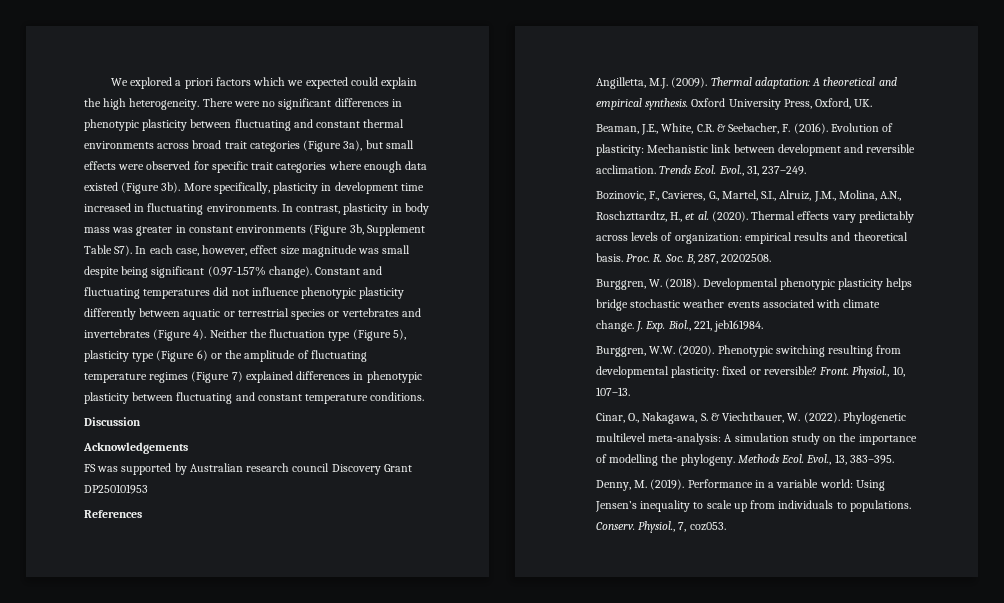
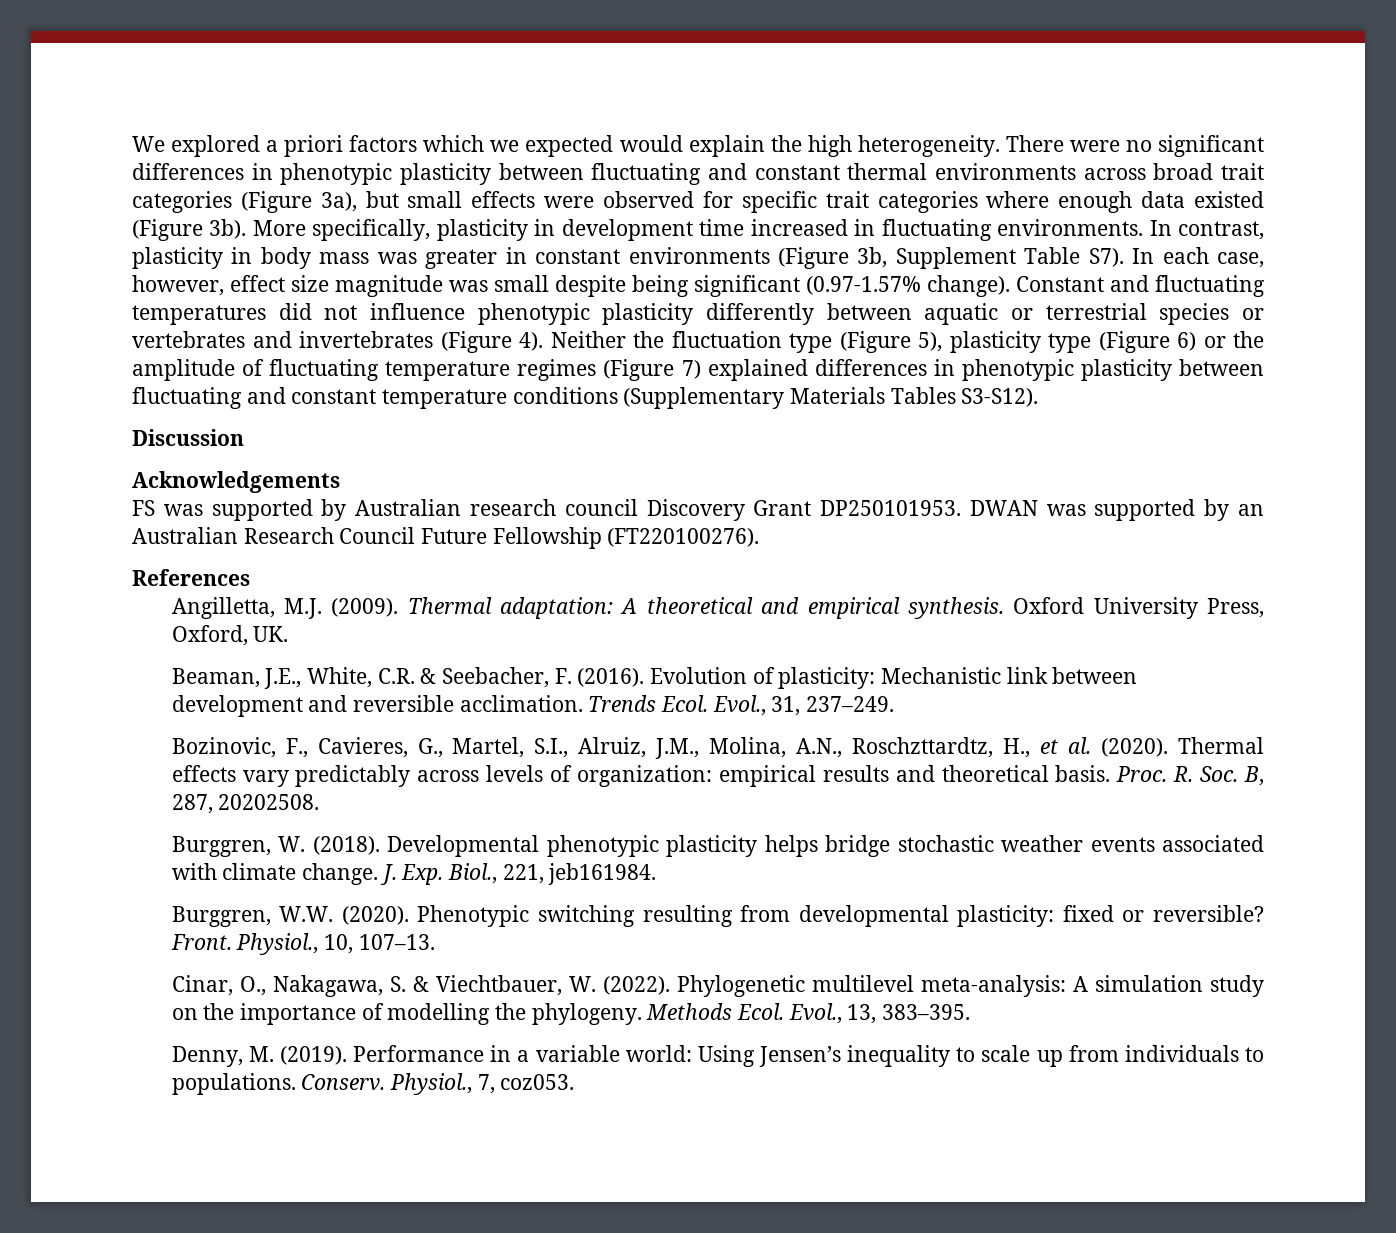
[350,77,378,86] could -> [619,135,683,152] would
[370,392,425,401] conditions. -> [512,387,1039,409] conditions (Supplementary Materials Tables S3-S12).
[84,484,148,494] DP250101953 -> [820,499,1264,521] [132,527,760,549] DP250101953. DWAN was supported by an Australian Research Council Future Fellowship (FT220100276).

